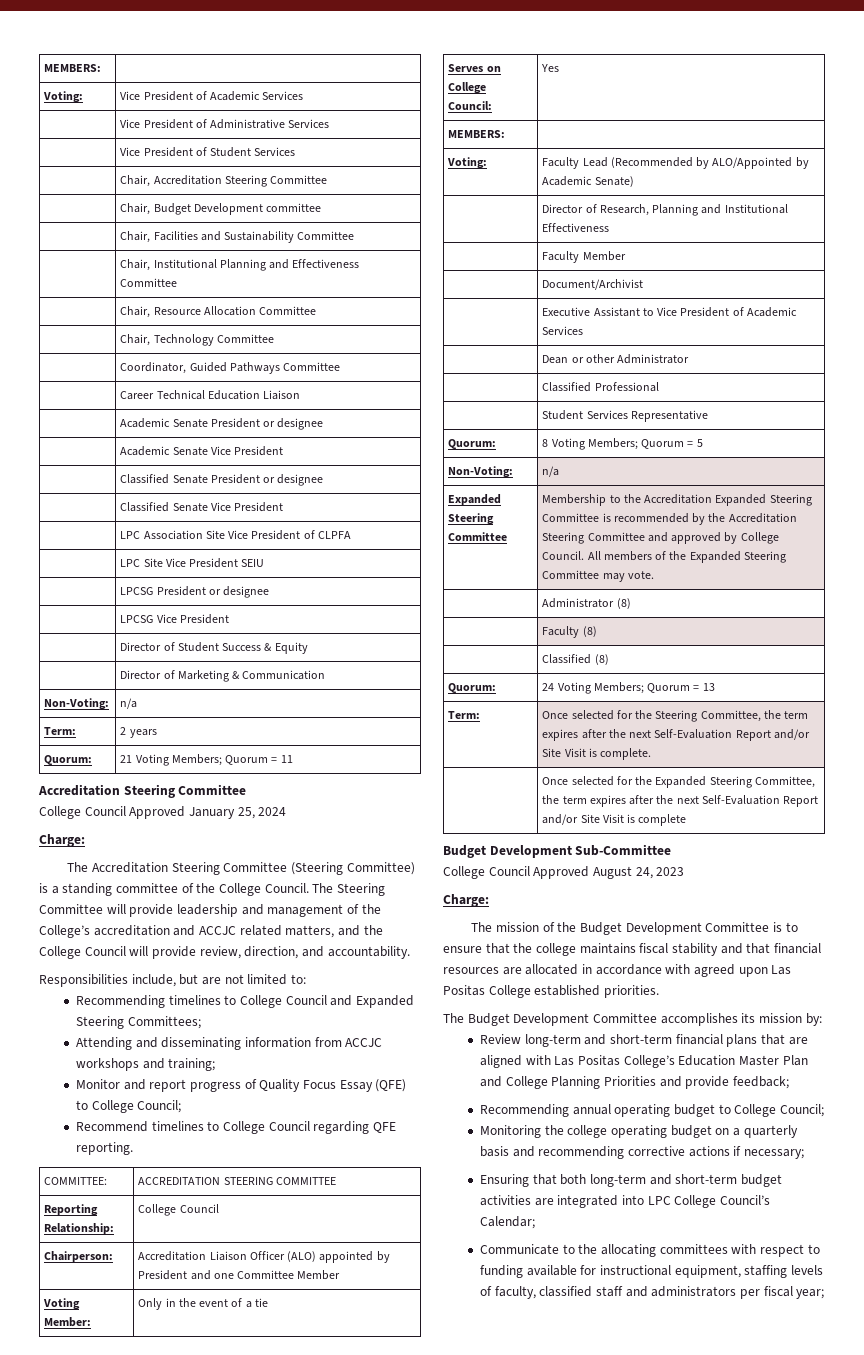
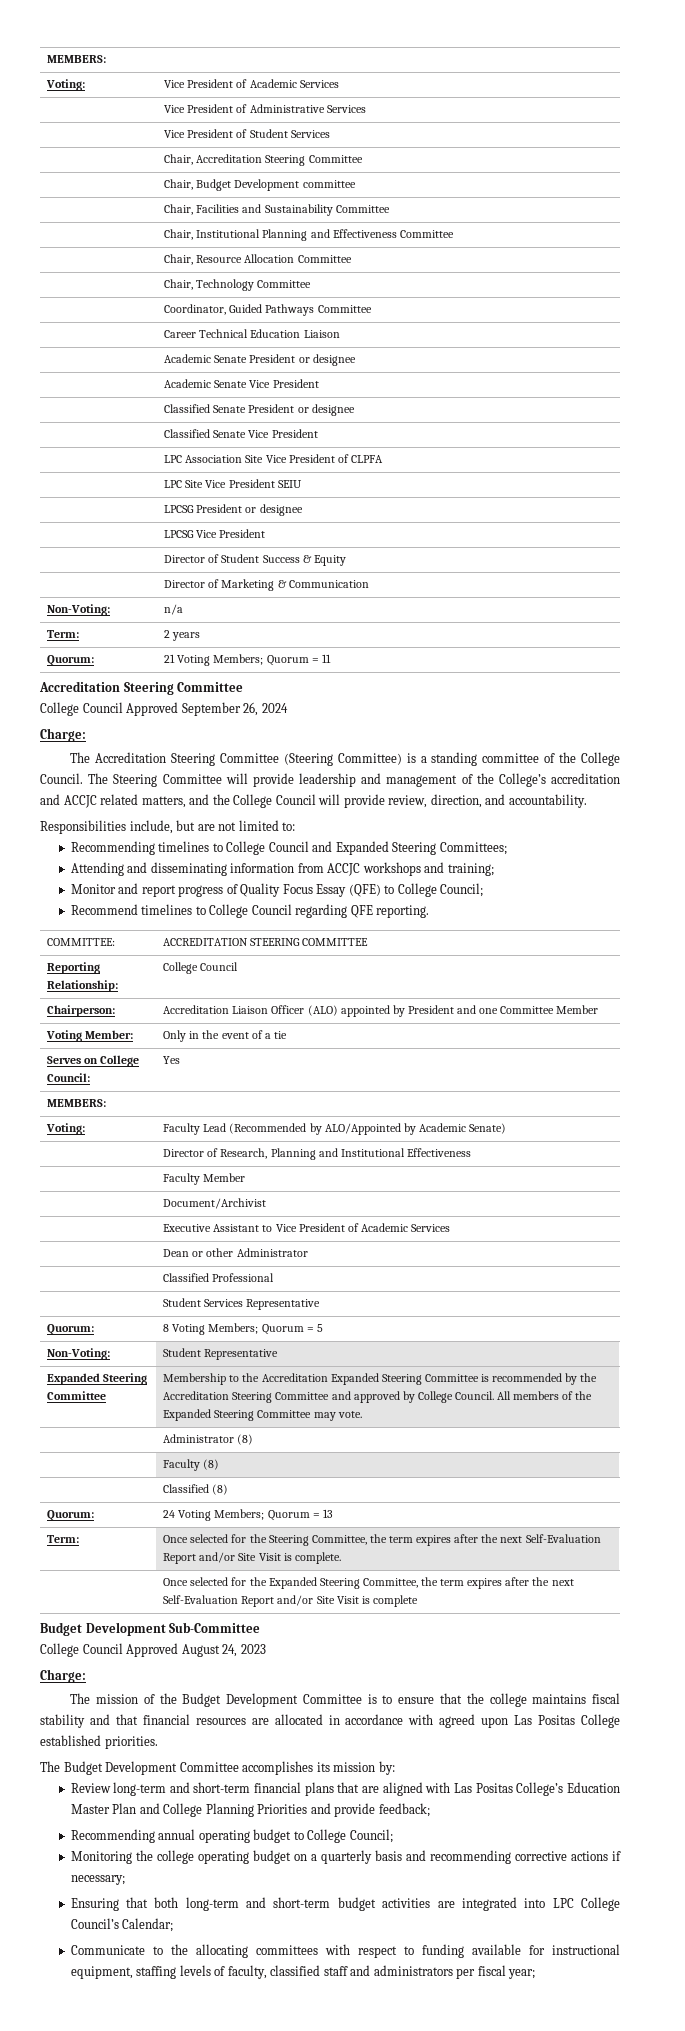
[188,807,255,819] January 25, -> [181,702,259,716] September 26,
[542,466,560,477] n/a -> [163,1348,279,1360] Student Representative

